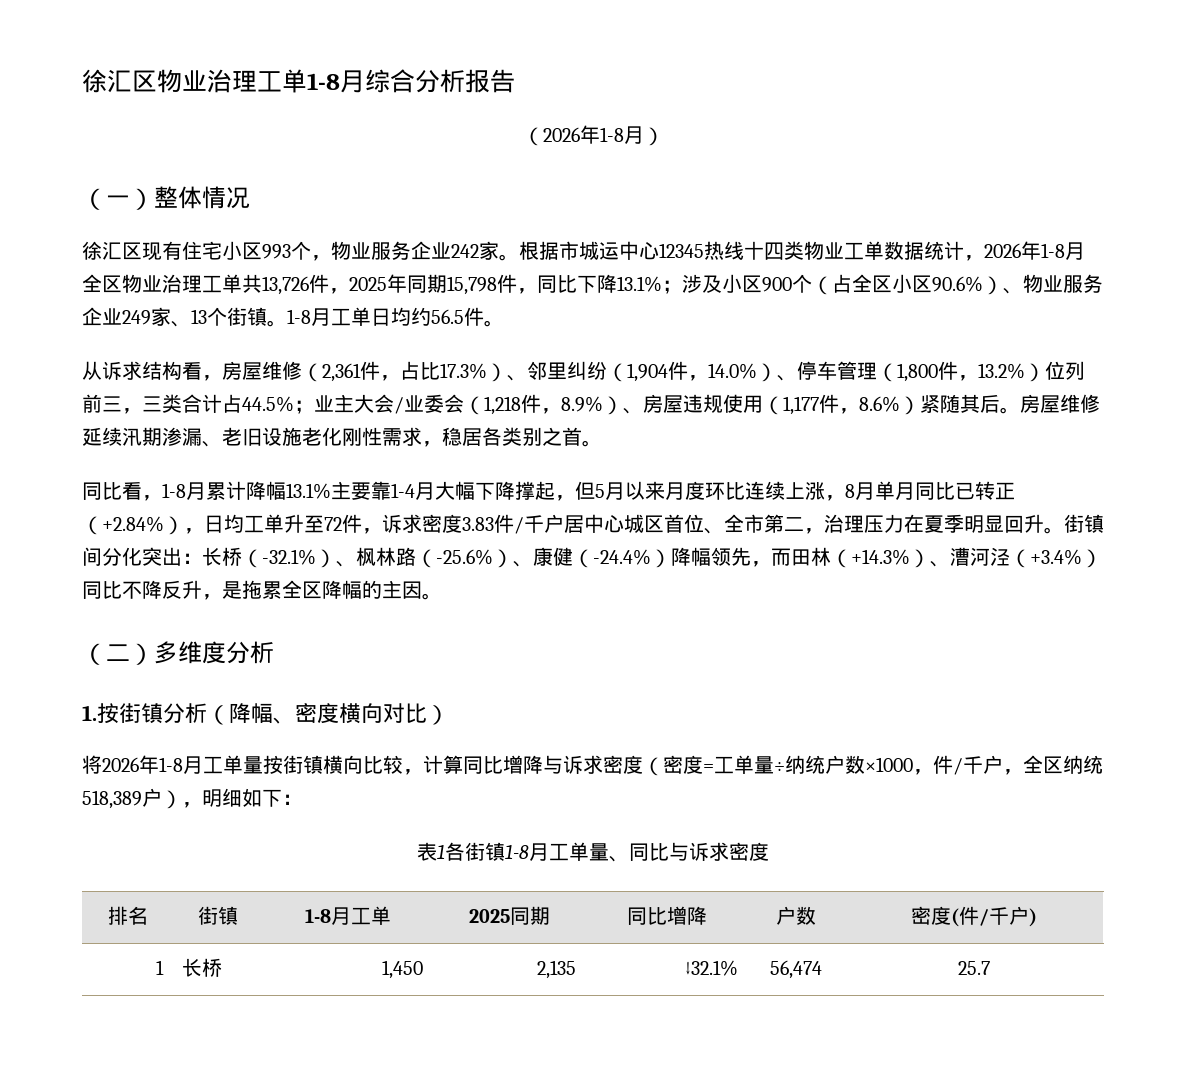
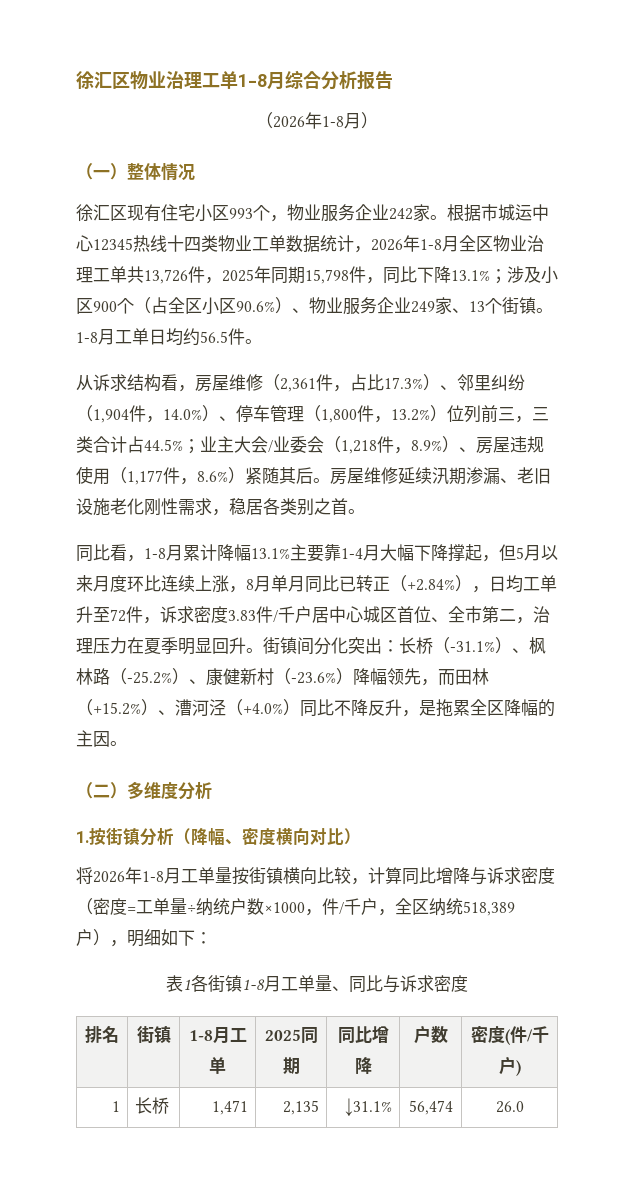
[262,549,316,565] -32.1% -> [450,641,495,652] -31.1%
[436,549,493,565] -25.6% -> [127,671,172,684] -25.2%
[573,549,651,568] （-24.4% -> [240,668,336,685] 新村（-23.6%
[851,549,910,565] +14.3% -> [93,702,141,715] +15.2%
[1030,549,1082,565] +3.4% -> [243,703,283,714] +4.0%
[381,960,423,979] 1,450 -> [211,1100,248,1115] 1,471
[684,960,738,976] ↓32.1% -> [344,1098,392,1116] ↓31.1%
[958,961,990,975] 25.7 -> [495,1101,524,1113] 26.0

